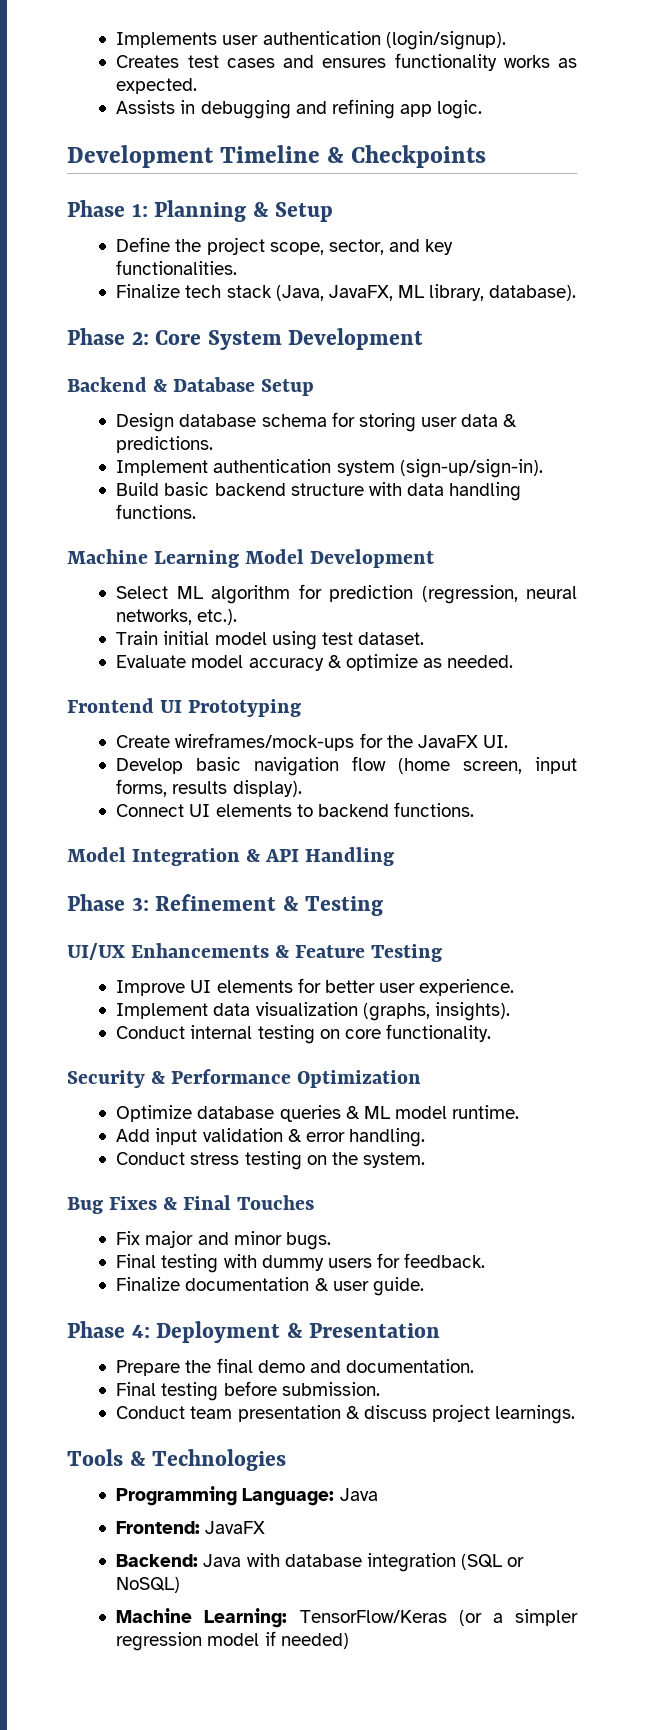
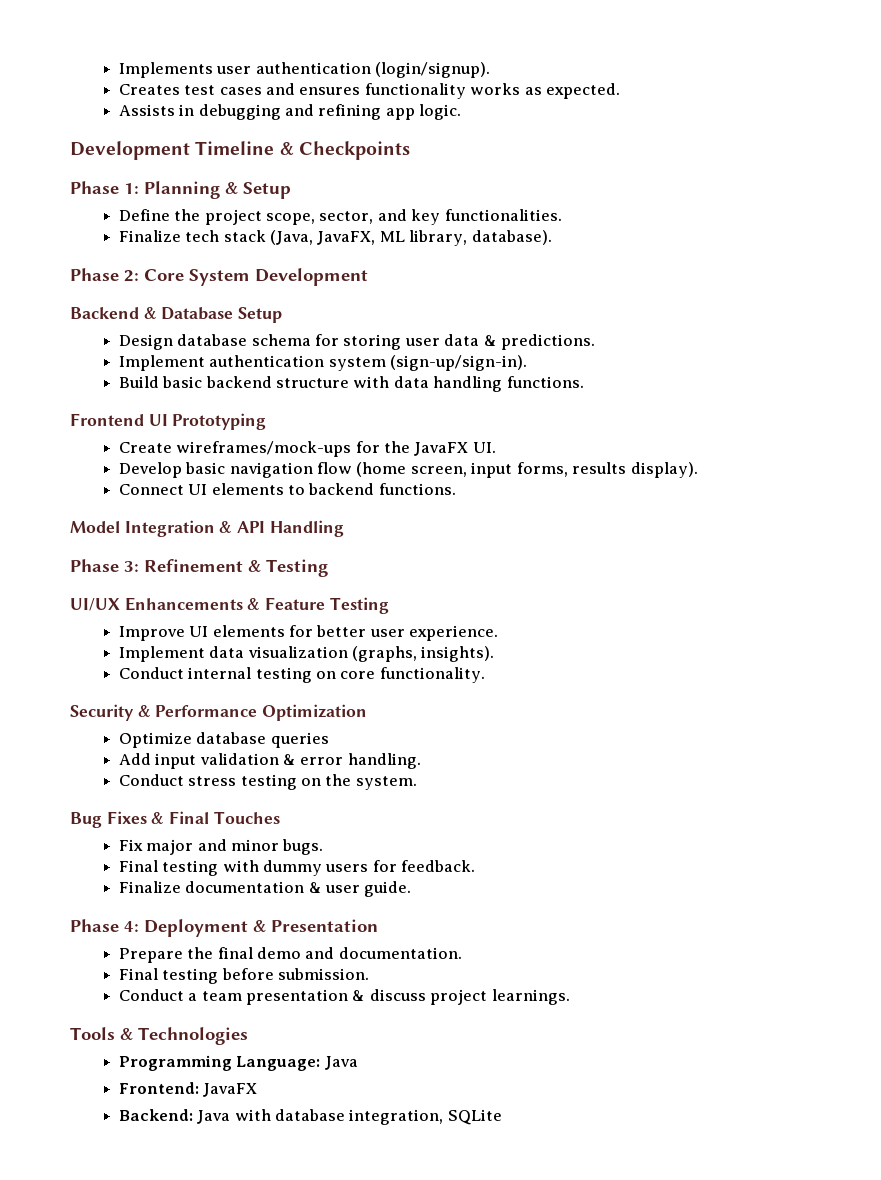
[67,549,435,568] [116,584,577,604] [116,609,238,625] [116,631,424,650] [116,654,514,671] // Machine Learning Model Development // Select ML algorithm for prediction (regression, neural networks, etc.). // Train initial model using test dataset. // Evaluate model accuracy & optimize as needed. -> (584, 382) none
[345,1105,520,1119] & ML model runtime. -> (329, 740) none
(186, 1412) none -> [188,993,198,1001] a
[366,1553,525,1572] [116,1577,181,1593] [116,1608,578,1628] [116,1631,349,1651] integration (SQL or NoSQL) // Machine Learning: TensorFlow/Keras (or a simpler regression model if needed) -> [349,1109,502,1125] integration, SQLite

